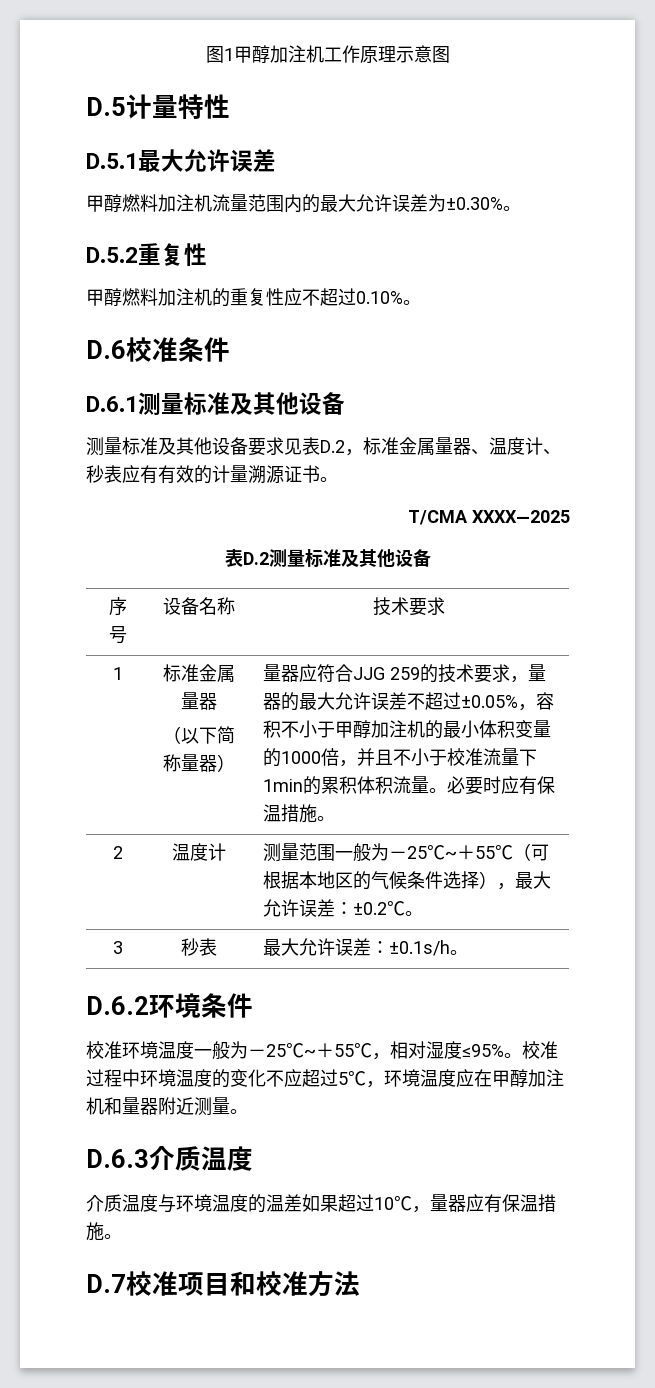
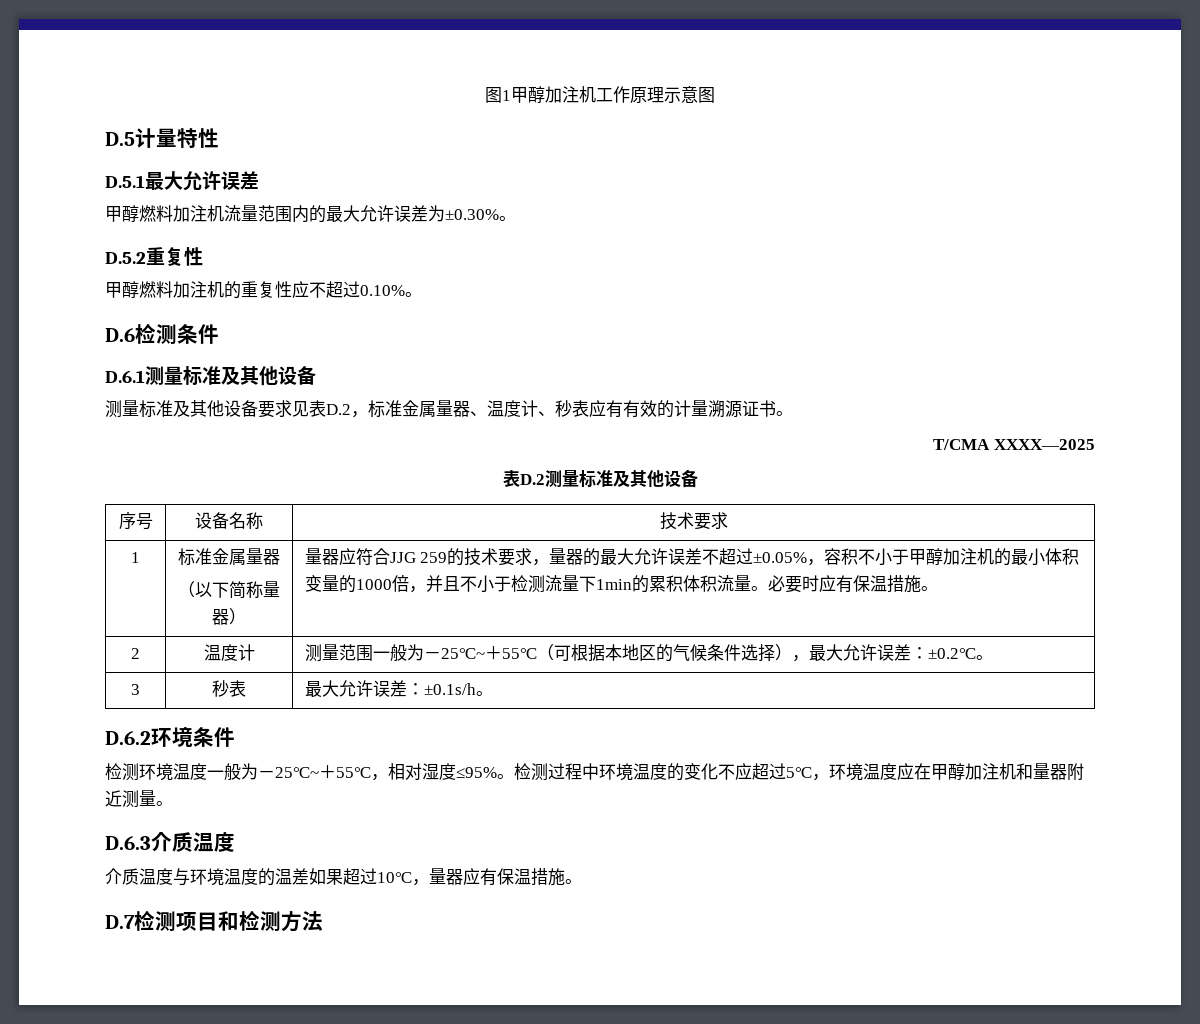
[126,337,178,362] 校准 -> [135,323,177,344] 检测
[446,748,483,766] 校准 -> [510,575,545,593] 检测
[86,1041,122,1059] 校准 -> [105,763,139,781] 检测
[522,1041,558,1059] 校准 -> [514,763,548,781] 检测
[126,1271,308,1296] 校准项目和校准 -> [134,910,281,931] 检测项目和检测

